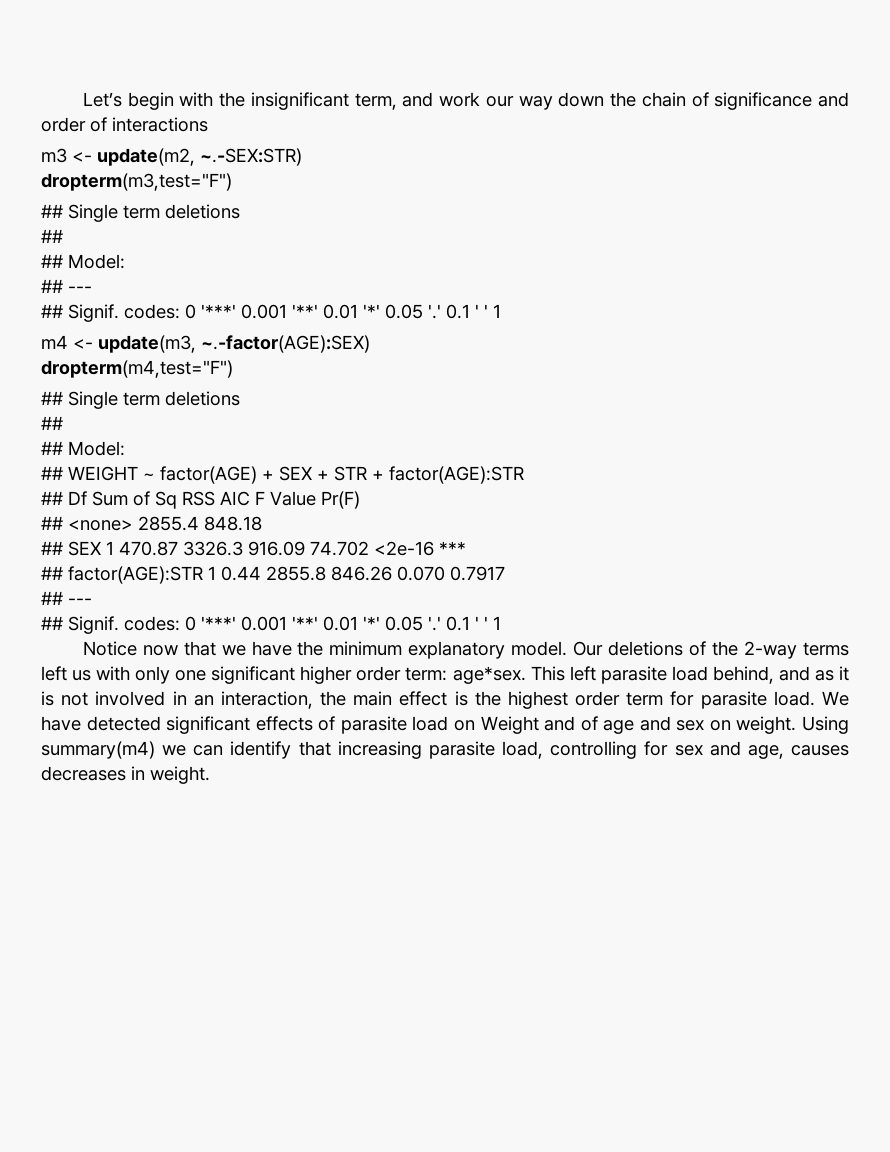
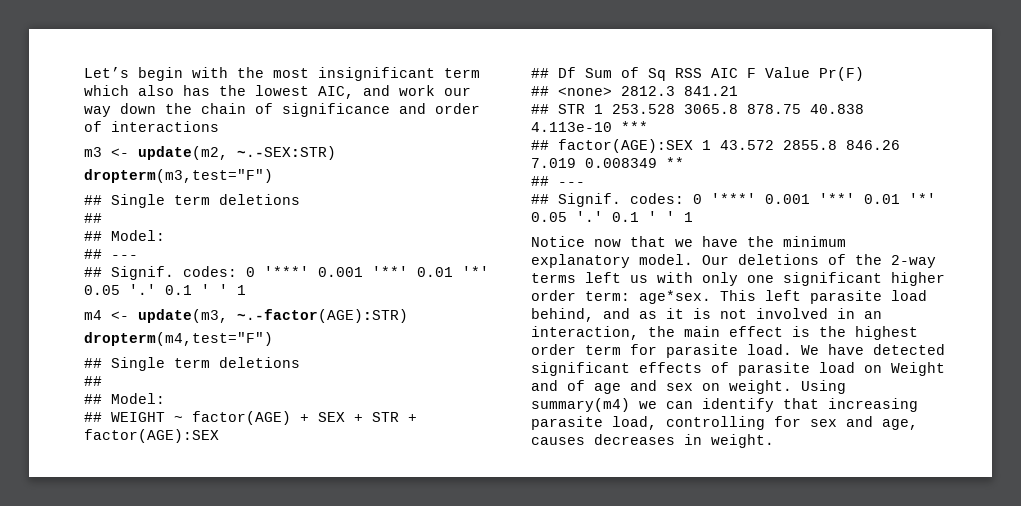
[250,92,397,110] insignificant term, -> [273,67,480,81] [84,85,354,99] most insignificant term which also has the lowest AIC,
[201,335,370,353] ~.-factor(AGE):SEX) -> [237,309,408,323] ~.-factor(AGE):STR)
[389,466,524,484] factor(AGE):STR -> [84,429,219,443] factor(AGE):SEX
[138,516,262,531] [41,541,466,556] [41,566,505,584] 2855.4 848.18 // ## SEX 1 470.87 3326.3 916.09 74.702 <2e-16 *** // ## factor(AGE):STR 1 0.44 2855.8 846.26 0.070 0.7917 -> [621,86,738,96] [531,104,864,114] [531,121,648,132] [531,139,900,153] [531,157,684,168] 2812.3 841.21 // ## STR 1 253.528 3065.8 878.75 40.838 4.113e-10 *** // ## factor(AGE):SEX 1 43.572 2855.8 846.26 7.019 0.008349 **

